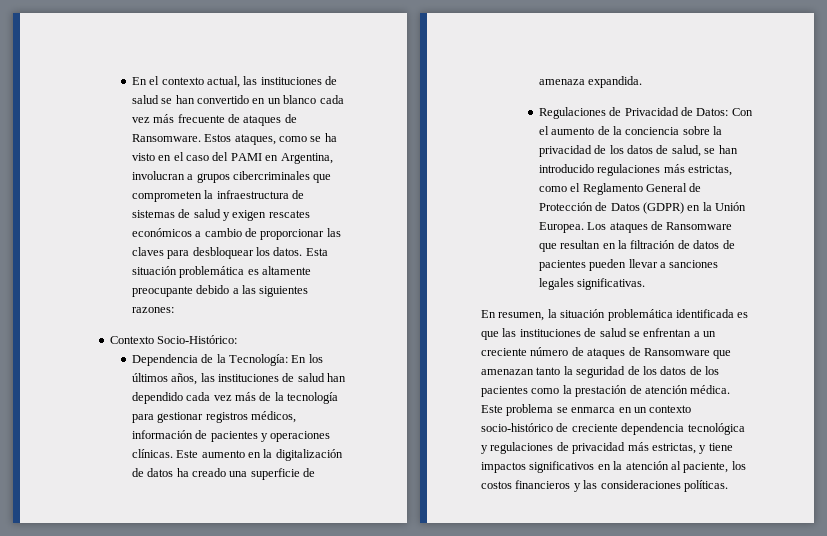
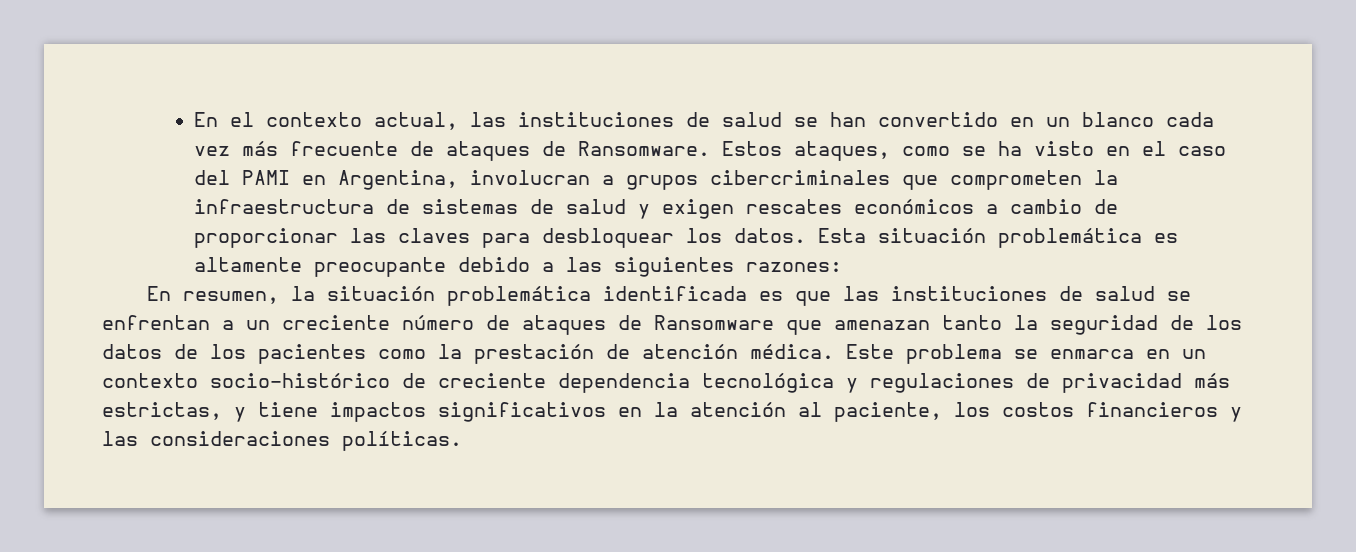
[109,335,238,344] [131,354,323,366] [131,373,347,385] [131,392,339,404] [131,411,297,423] [131,430,331,442] [131,449,343,461] [131,468,316,480] [538,76,643,88] [538,107,753,119] [538,126,723,135] [538,145,738,157] [538,164,733,176] [538,183,702,195] [538,202,747,214] [538,221,733,233] [538,240,735,252] [538,259,719,271] [538,278,646,290] // Contexto Socio-Histórico: // Dependencia de la Tecnología: En los últimos años, las instituciones de salud han dependido cada vez más de la tecnología para gestionar registros médicos, información de pacientes y operaciones clínicas. Este aumento en la digitalización de datos ha creado una superficie de amenaza expandida. // Regulaciones de Privacidad de Datos: Con el aumento de la conciencia sobre la privacidad de los datos de salud, se han introducido regulaciones más estrictas, como el Reglamento General de Protección de Datos (GDPR) en la Unión Europea. Los ataques de Ransomware que resultan en la filtración de datos de pacientes pueden llevar a sanciones legales significativas. -> (842, 267) none

